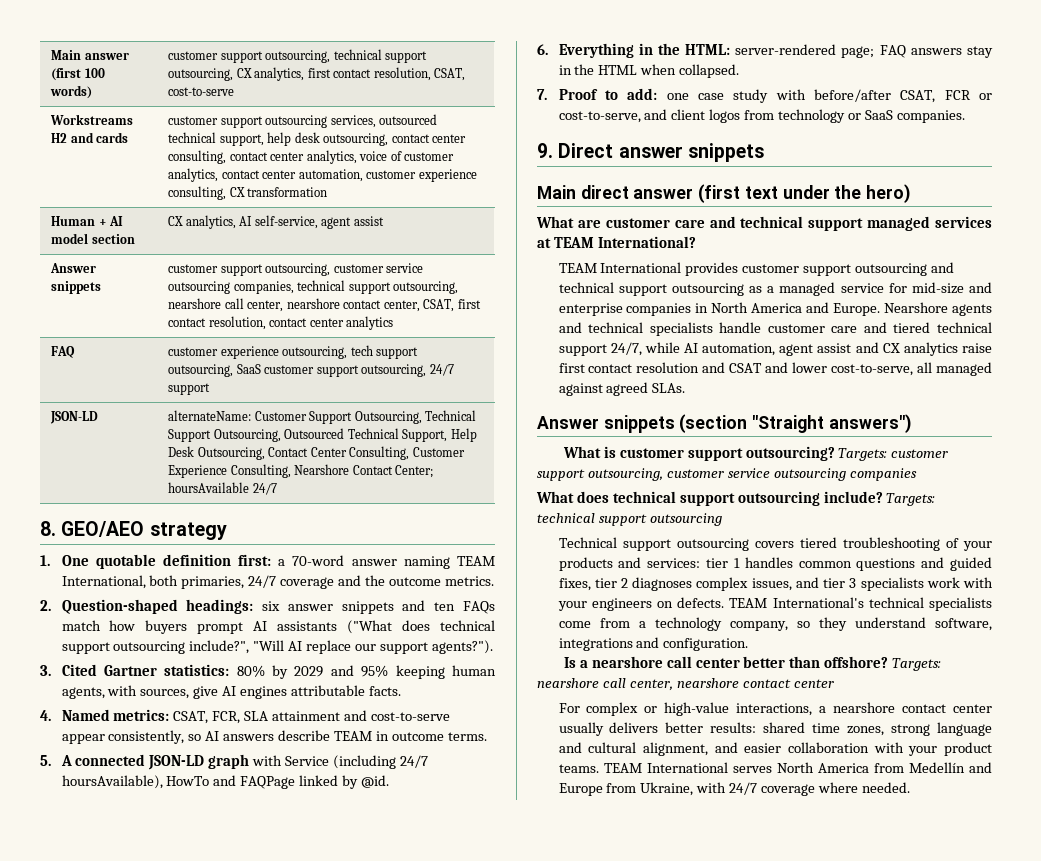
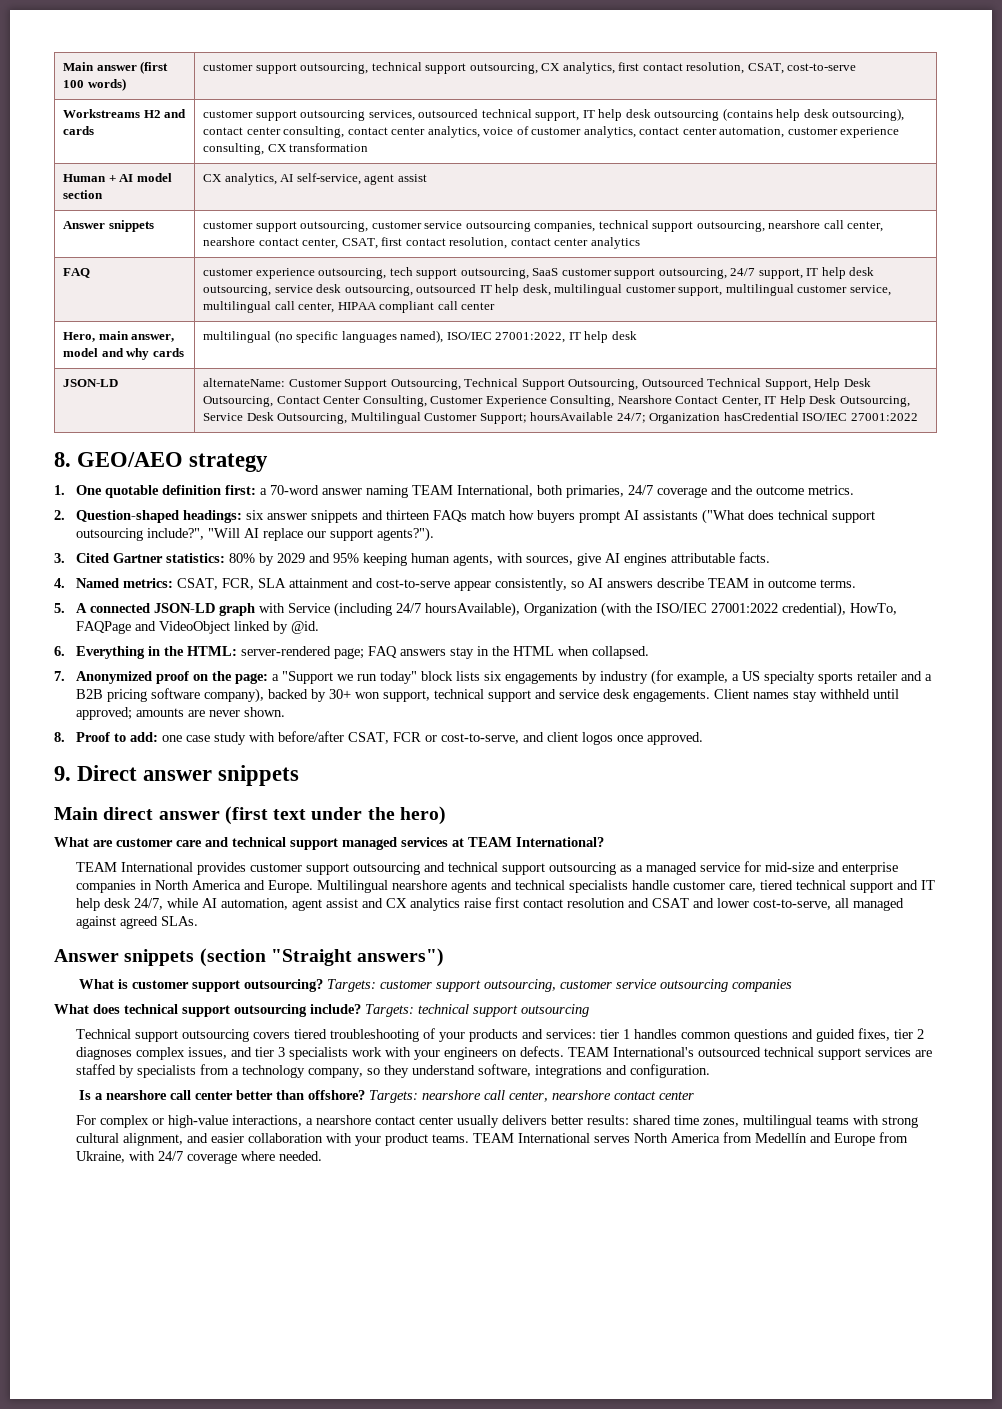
[267,132,389,146] help desk outsourcing, -> [582,108,905,121] IT help desk outsourcing (contains help desk outsourcing),
[168,383,211,395] support -> [758,267,875,279] [203,284,891,296] [203,301,496,313] [63,331,175,342] [63,348,184,360] [203,330,637,343] support, IT help desk outsourcing, service desk outsourcing, outsourced IT help desk, multilingual customer support, multilingual customer service, multilingual call center, HIPAA compliant call center // Hero, main answer, model and why cards | multilingual (no specific languages named), ISO/IEC 27001:2022, IT help desk
[395,465,434,478] [168,482,277,495] Center; hoursAvailable 24/7 -> [721,395,910,407] [203,412,918,424] Center, IT Help Desk Outsourcing, Service Desk Outsourcing, Multilingual Customer Support; hoursAvailable 24/7; Organization hasCredential ISO/IEC 27001:2022
[434,602,456,611] ten -> [385,510,430,520] thirteen
[166,775,296,789] HowTo and FAQPage -> [523,602,897,617] [75,621,230,634] Organization (with the ISO/IEC 27001:2022 credential), HowTo, FAQPage and VideoObject
(547, 94) none -> [75,670,932,685] [75,688,899,703] [75,707,285,720] [54,732,65,742] Anonymized proof on the page: a "Support we run today" block lists six engagements by industry (for example, a US specialty sports retailer and a B2B pricing software company), backed by 30+ won support, technical support and service desk engagements. Client names stay withheld until approved; amounts are never shown. // 8.
[744,109,965,123] from technology or SaaS companies. -> [616,732,703,745] once approved.
[884,302,949,313] Nearshore -> [316,880,447,893] Multilingual nearshore
[831,322,887,333] care and -> [728,883,756,892] care,
(607, 350) none -> [896,880,935,890] [75,898,131,911] and IT help desk
[868,597,992,611] [558,621,591,628] technical specialists come -> [697,1047,932,1060] [75,1064,196,1078] outsourced technical support services are staffed by specialists
[891,722,992,736] [558,742,582,753] strong language and -> [742,1115,918,1128] multilingual teams with strong

